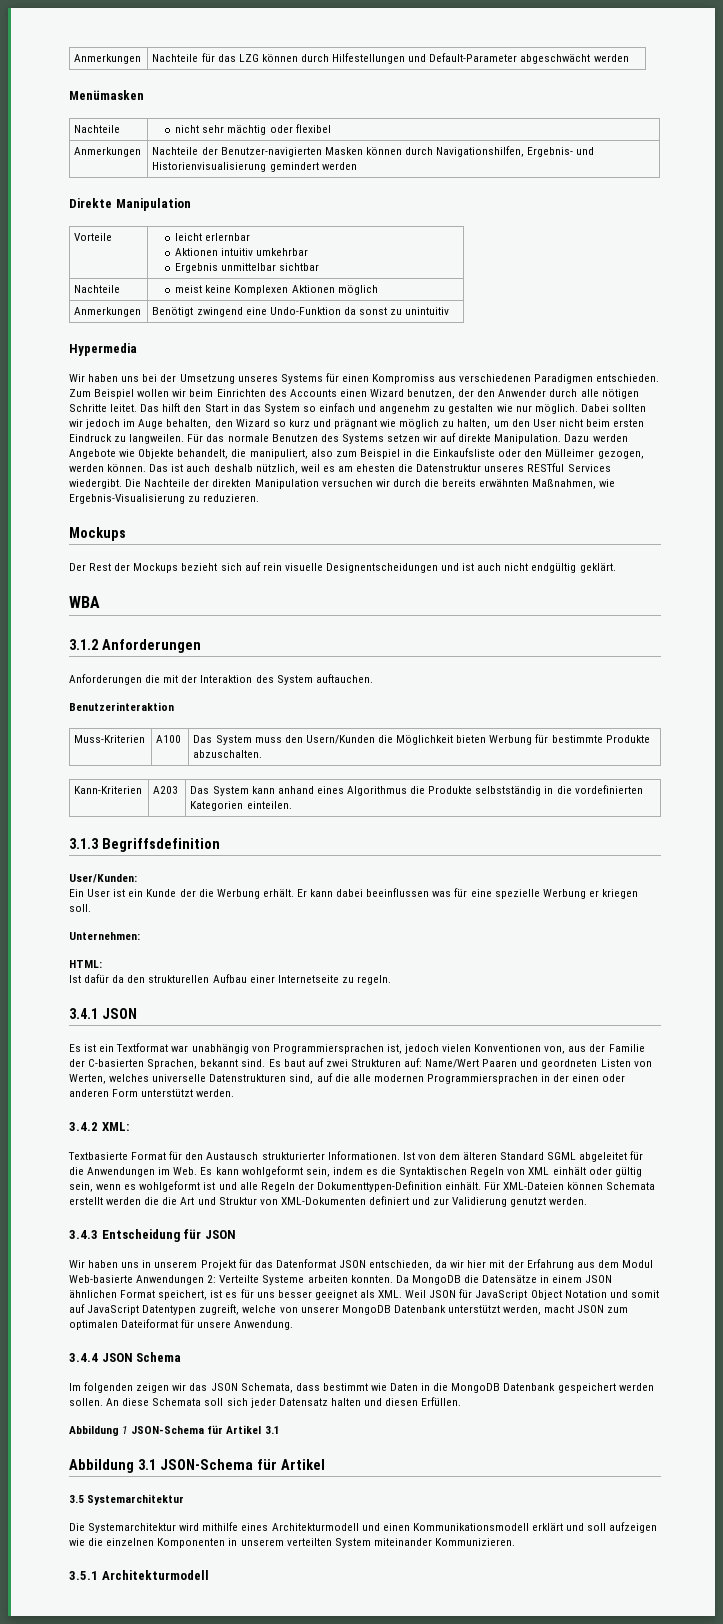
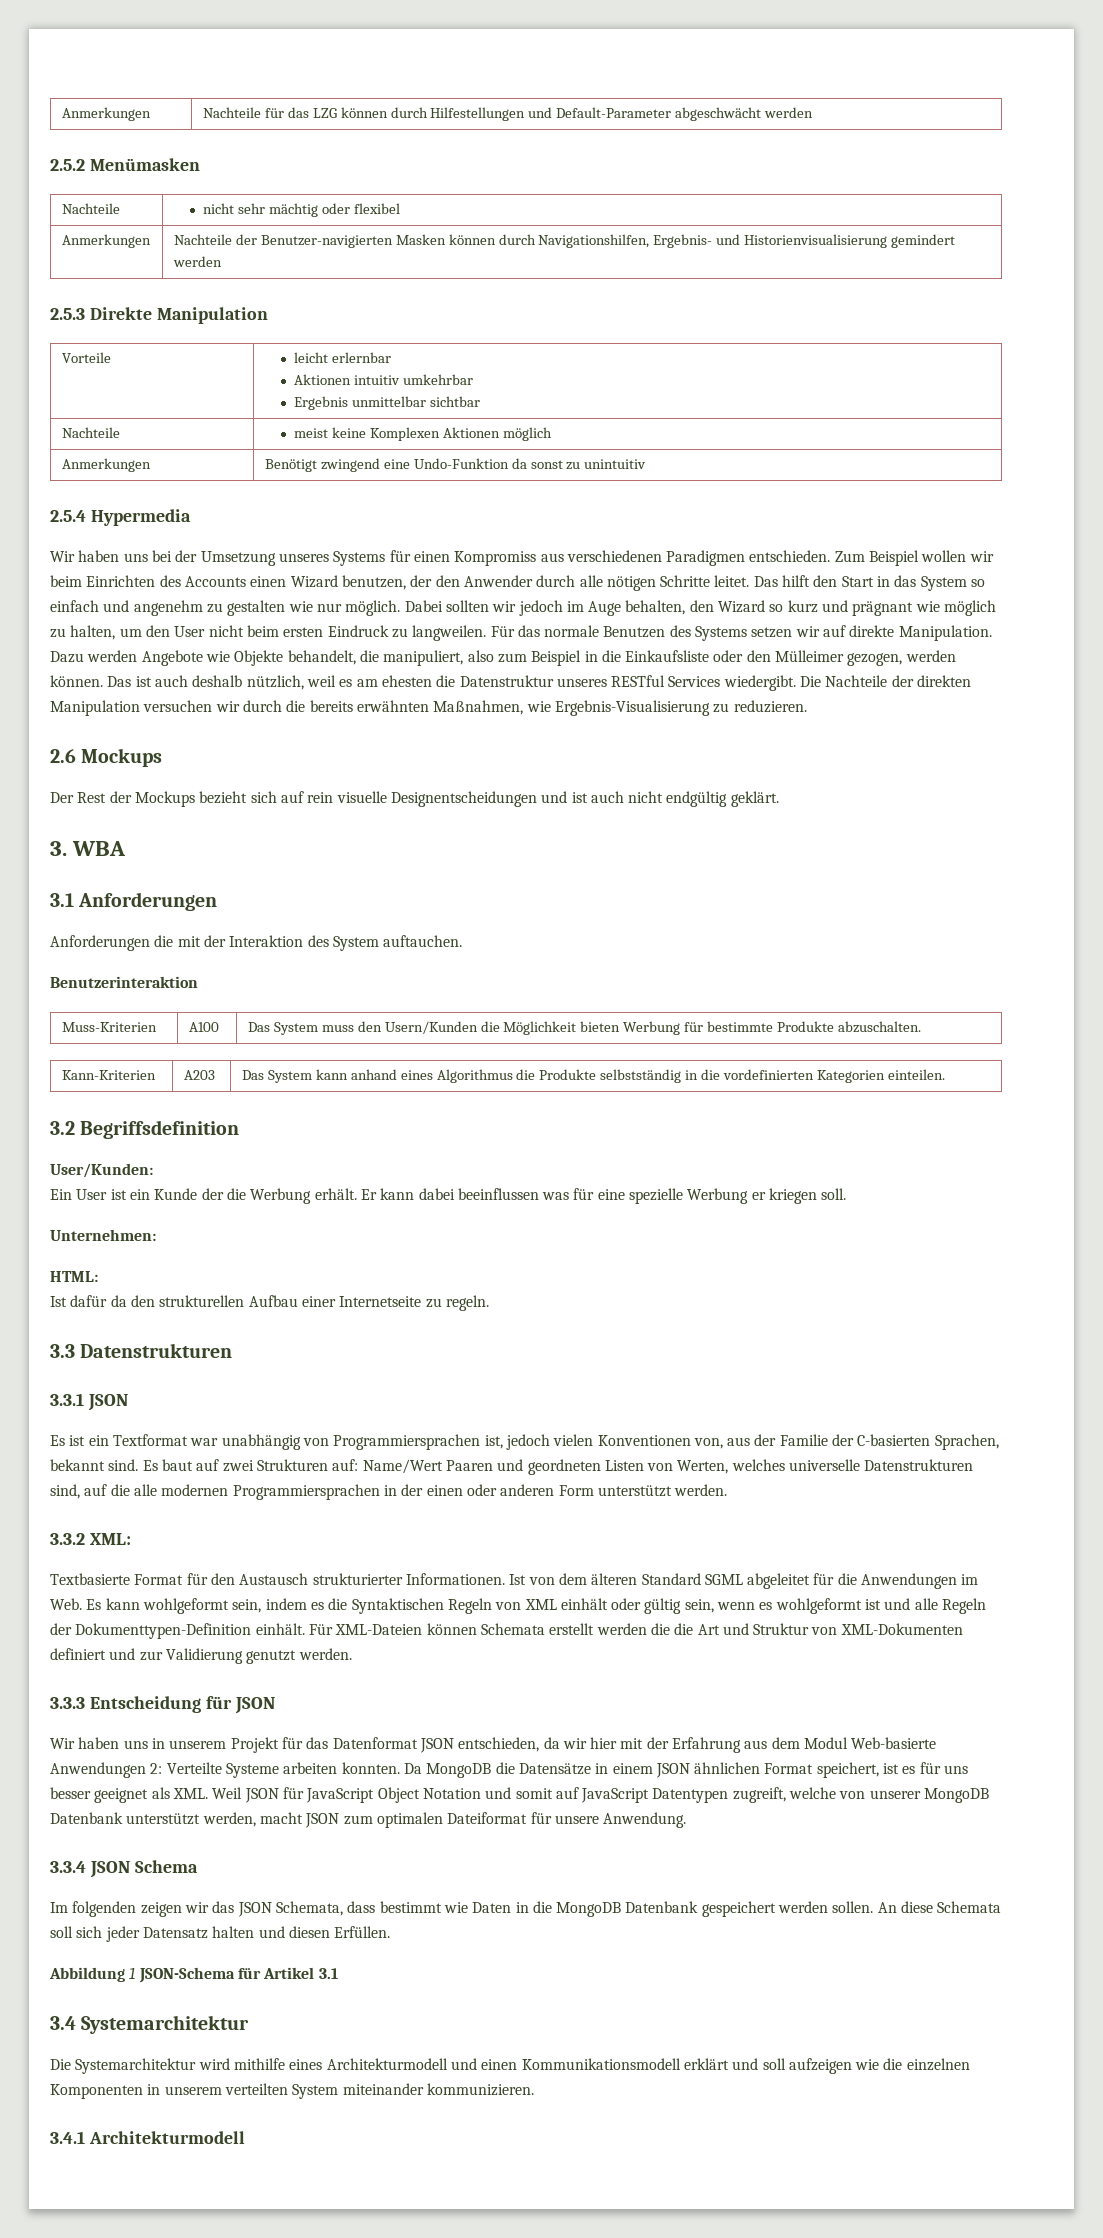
(629, 58) none -> [50,159,85,171] 2.5.2
(357, 166) none -> [50,308,85,320] 2.5.3
(450, 311) none -> [50,510,86,522] 2.5.4
(260, 498) none -> [50,749,76,763] 2.6
(616, 568) none -> [50,841,67,856] 3.
[69,639,98,650] 3.1.2 -> [50,893,74,907] 3.1
[69,838,99,849] 3.1.3 -> [50,1121,75,1135] 3.2
[69,1008,98,1019] 3.4.1 -> [50,1343,233,1358] [50,1393,84,1406] 3.3 Datenstrukturen // 3.3.1
[69,1122,98,1131] 3.4.2 -> [50,1533,85,1545] 3.3.2
[69,1230,98,1239] 3.4.3 -> [50,1697,85,1709] 3.3.3
[69,1353,98,1362] 3.4.4 -> [50,1861,86,1873] 3.3.4
[69,1459,325,1473] [69,1495,84,1503] Abbildung 3.1 JSON-Schema für Artikel // 3.5 -> [50,2016,76,2030] 3.4
[434,1538,515,1546] [69,1571,98,1580] Kommunizieren. // 3.5.1 -> [426,2083,534,2096] [50,2131,85,2144] kommunizieren. // 3.4.1

